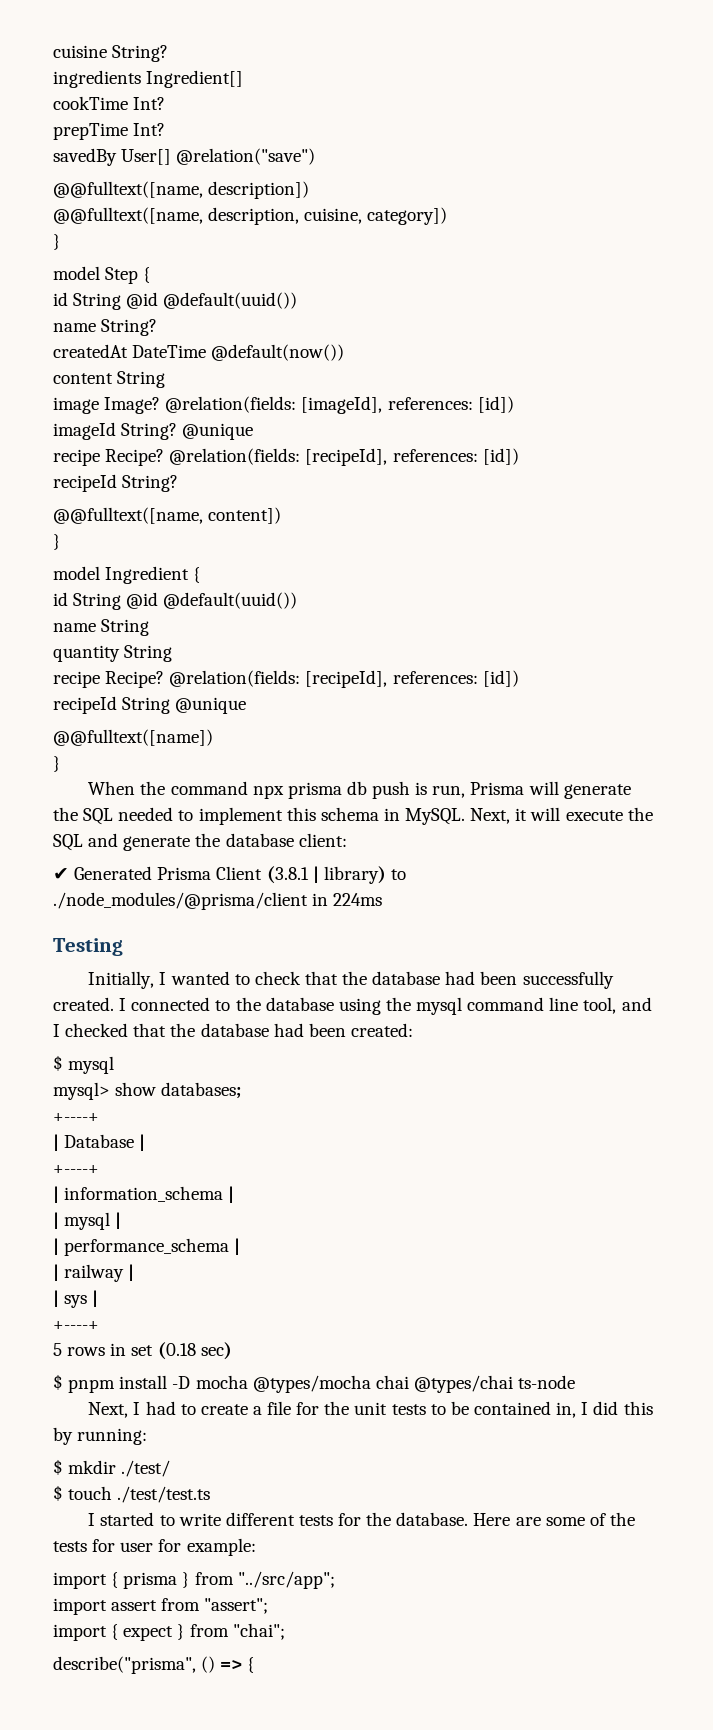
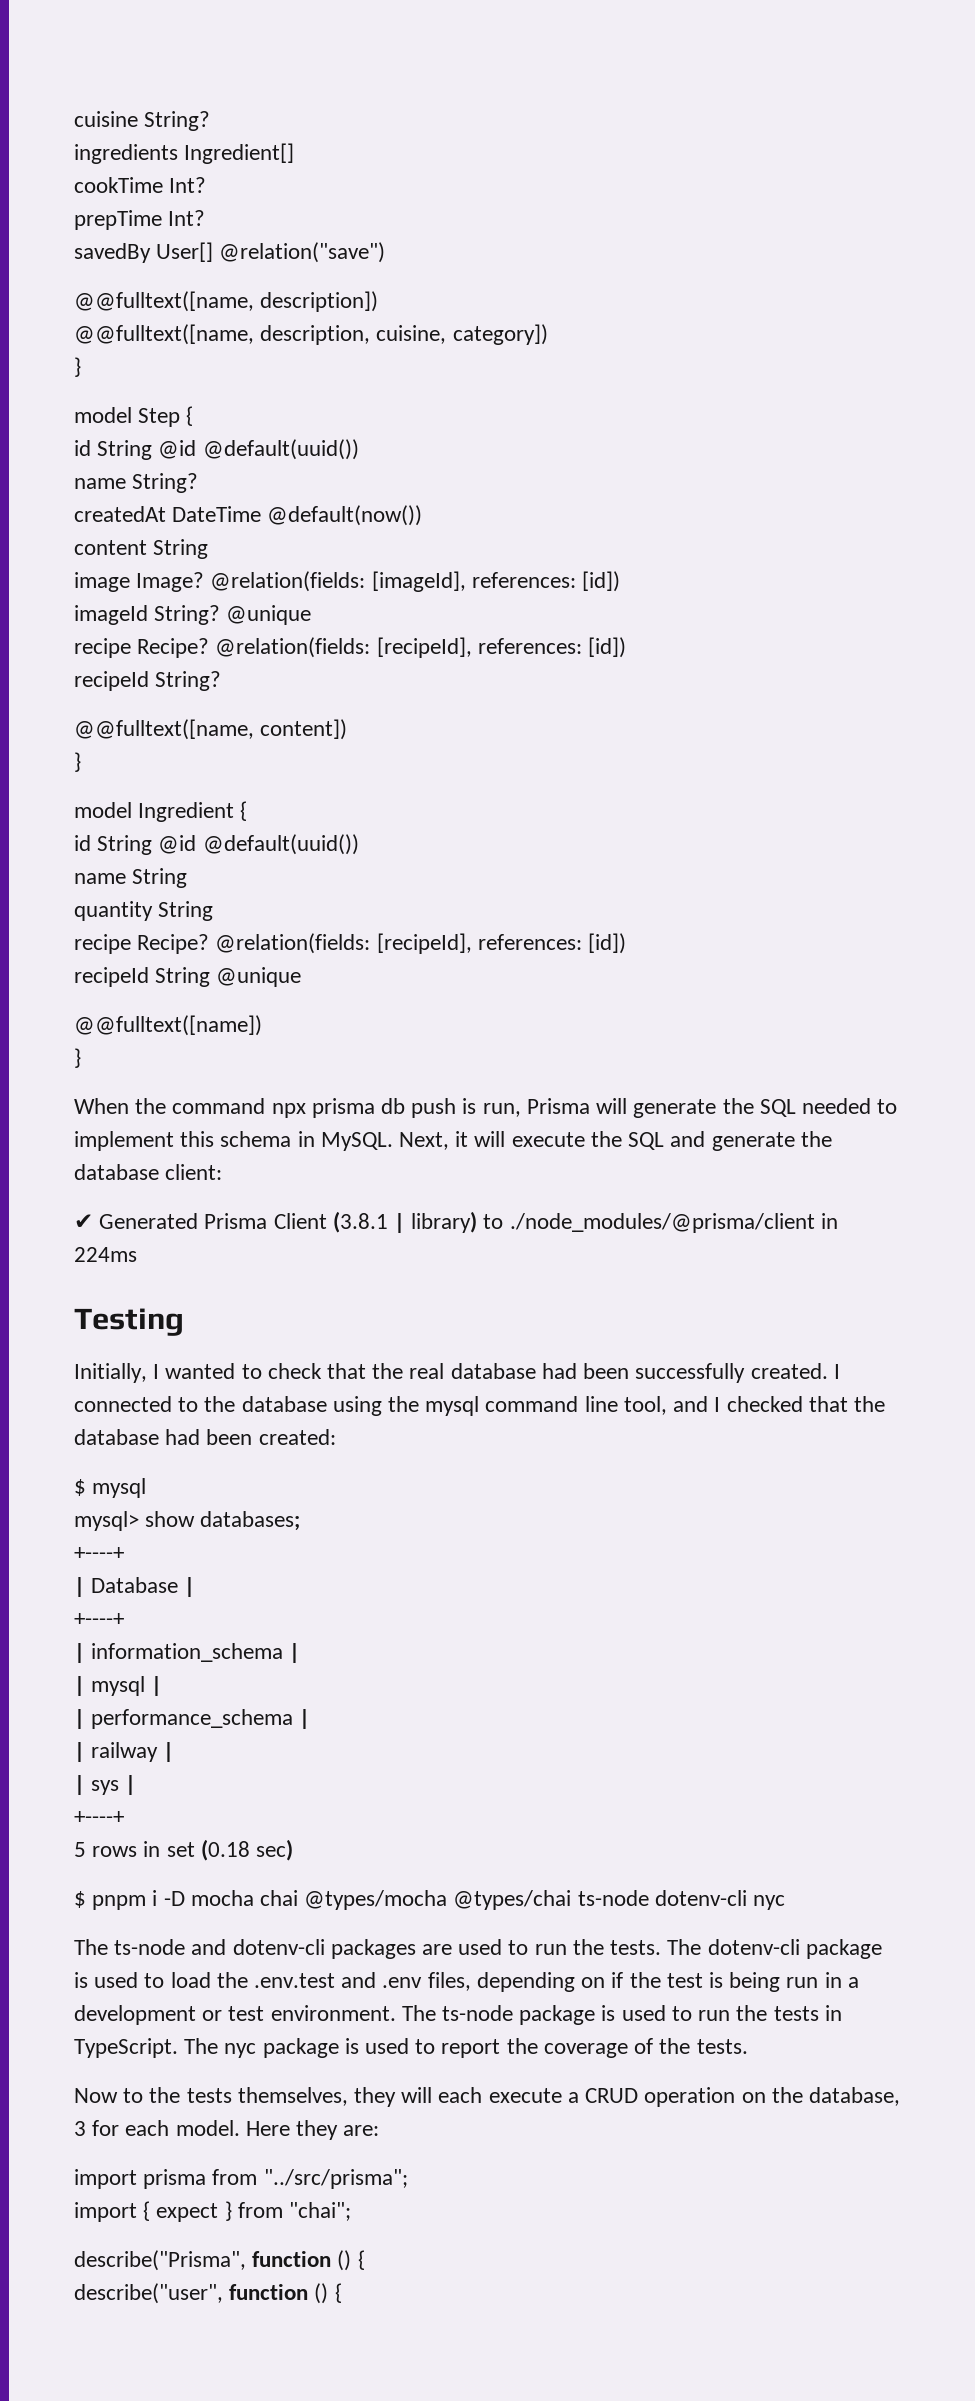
(368, 978) none -> [409,1363,445,1379] real
[119,1375,168,1389] install -> [152,1890,158,1906] i
[252,1375,409,1393] @types/mocha chai -> [260,1890,448,1910] chai @types/mocha
[88,1401,653,1418] [53,1427,148,1445] [53,1459,171,1477] [53,1485,211,1503] [88,1512,635,1526] [53,1538,256,1556] [53,1571,335,1589] [53,1598,269,1615] // Next, I had to create a file for the unit tests to be contained in, I did this by running: // $ mkdir ./test/ // $ touch ./test/test.ts // I started to write different tests for the database. Here are some of the tests for user for example: // import { prisma } from "../src/app"; // import assert from "assert"; -> [654,1890,786,1910] [74,1939,882,1959] [74,1972,859,1992] [74,2005,842,2025] [74,2038,748,2058] [74,2087,900,2107] [74,2120,380,2140] [74,2169,408,2189] dotenv-cli nyc // The ts-node and dotenv-cli packages are used to run the tests. The dotenv-cli package is used to load the .env.test and .env files, depending on if the test is being run in a development or test environment. The ts-node package is used to run the tests in TypeScript. The nyc package is used to report the coverage of the tests. // Now to the tests themselves, they will each execute a CRUD operation on the database, 3 for each model. Here they are: // import prisma from "../src/prisma";
[53,1656,243,1674] describe("prisma", () => -> [74,2250,365,2271] [74,2283,329,2304] describe("Prisma", function () { // describe("user", function ()

